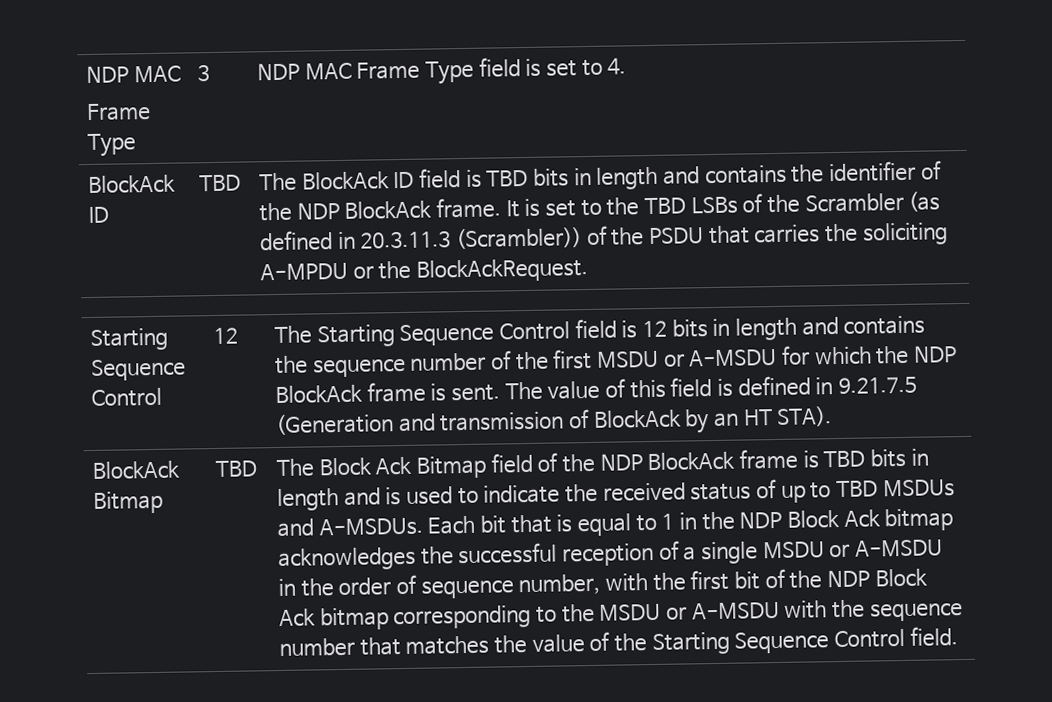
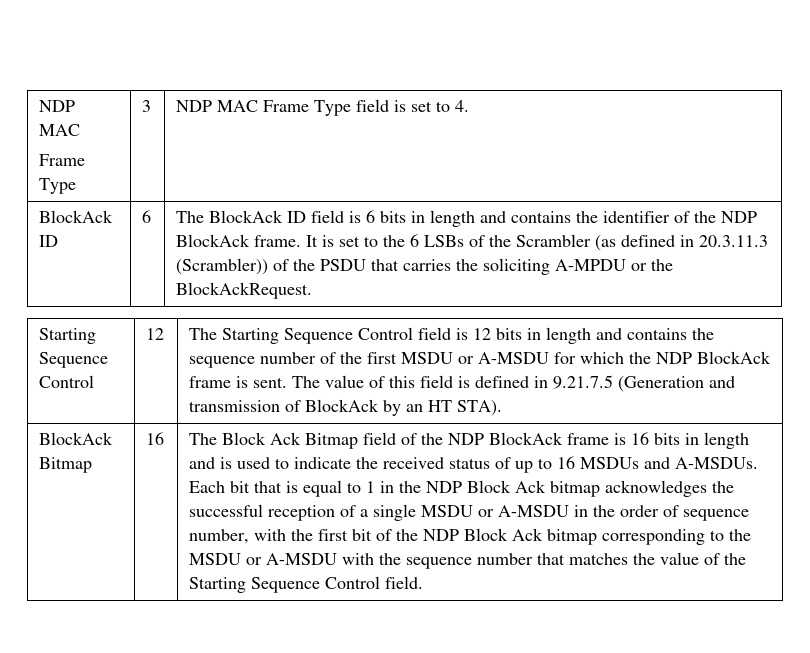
[199,174,242,192] TBD -> [142,210,152,223] 6
[486,169,529,187] TBD -> [366,210,376,223] 6
[644,197,687,215] TBD -> [410,234,420,247] 6
[215,460,258,477] TBD -> [146,432,165,445] 16
[823,450,866,468] TBD -> [631,432,650,445] 16
[836,480,879,498] TBD -> [557,456,576,469] 16

